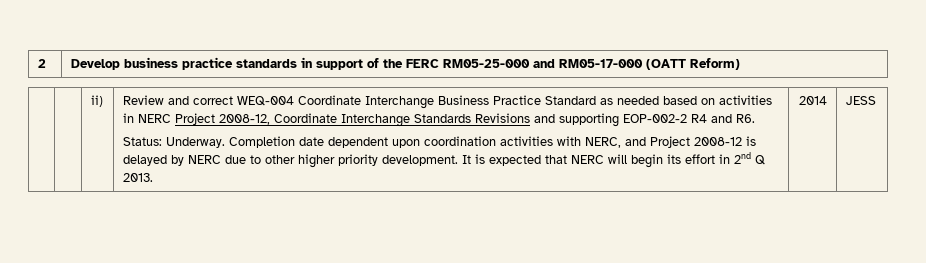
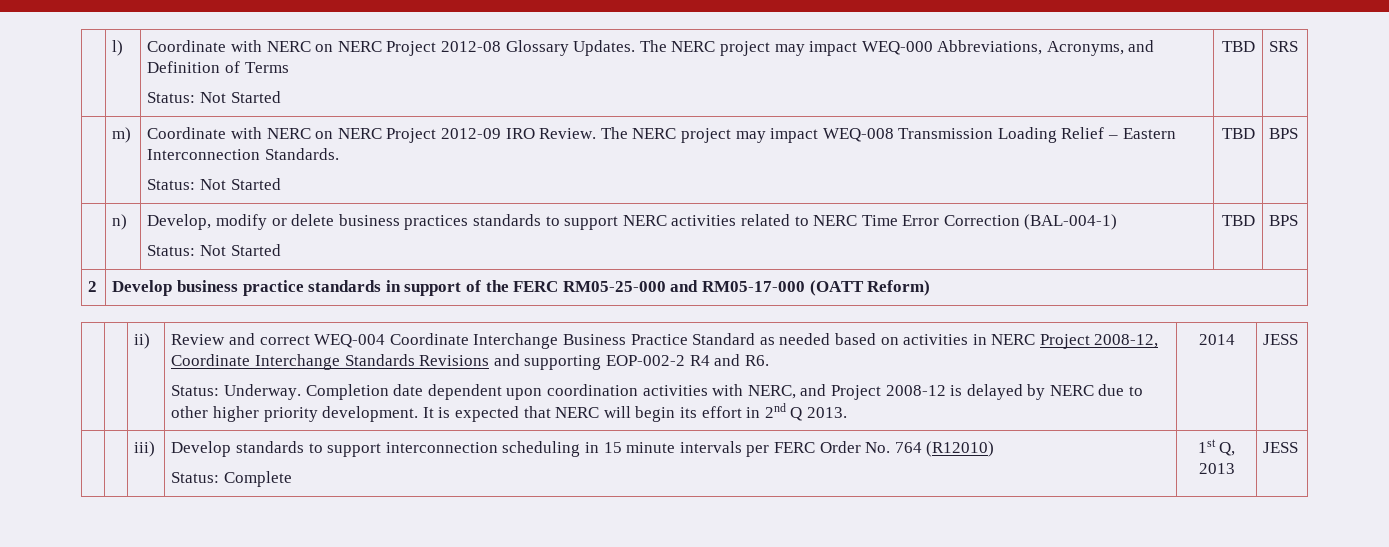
(37, 63) none -> [112,40,124,56] [147,40,1155,56] [147,61,289,73] [147,91,281,103] [1221,41,1255,52] [1269,41,1299,52] [112,127,132,143] [147,127,1176,143] [147,148,340,160] [147,178,281,190] [1221,128,1255,139] [1269,128,1299,139] [112,214,128,230] [147,214,1118,230] [147,244,281,256] [1221,215,1255,226] [1269,215,1299,226] | l) | Coordinate with NERC on NERC Project 2012-08 Glossary Updates. The NERC project may impact WEQ-000 Abbreviations, Acronyms, and Definition of Terms // Status: Not Started | TBD | SRS // | m) | Coordinate with NERC on NERC Project 2012-09 IRO Review. The NERC project may impact WEQ-008 Transmission Loading Relief – Eastern Interconnection Standards. // Status: Not Started | TBD | BPS // | n) | Develop, modify or delete business practices standards to support NERC activities related to NERC Time Error Correction (BAL-004-1) // Status: Not Started | TBD | BPS //
(876, 100) none -> [134,441,156,457] [171,441,995,457] [171,471,293,487] [1197,439,1236,456] [1198,463,1235,474] [1263,442,1299,453] // | | iii) | Develop standards to support interconnection scheduling in 15 minute intervals per FERC Order No. 764 (R12010) // Status: Complete | 1st Q, 2013 | JESS

